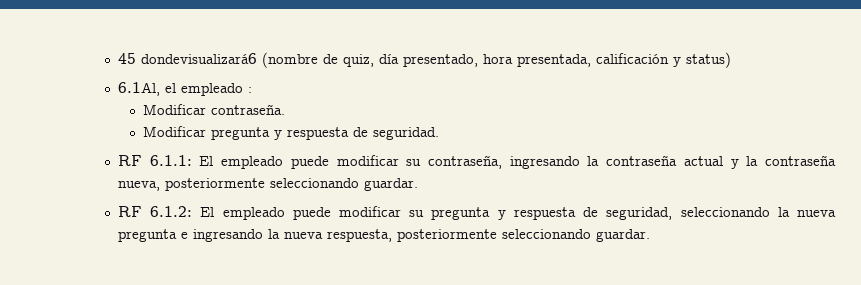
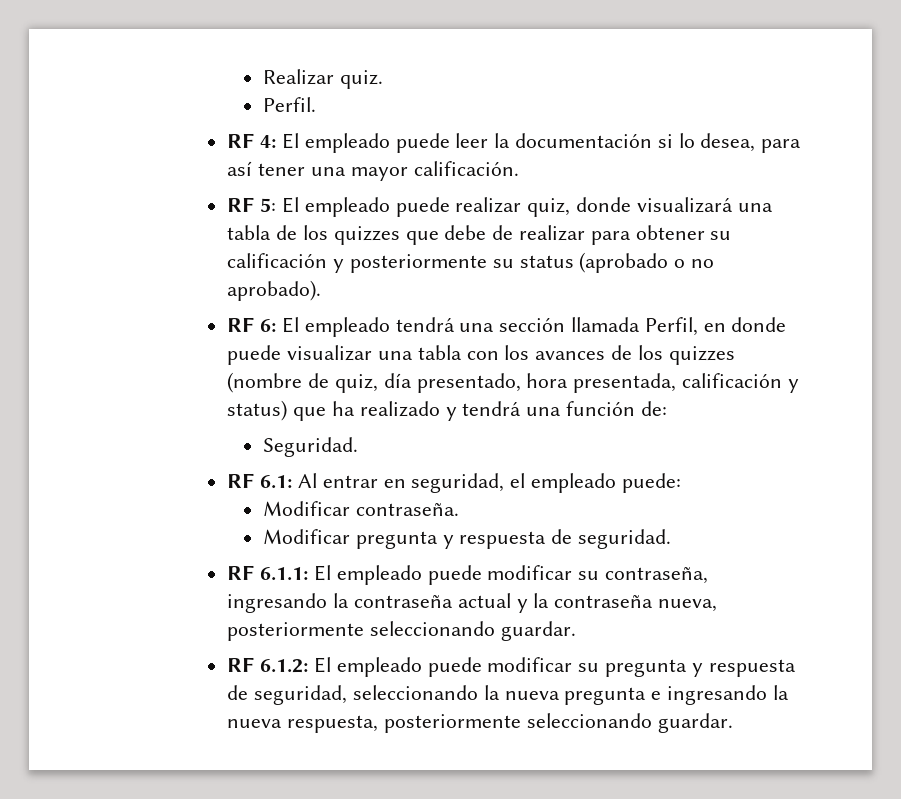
[117,53,257,64] 45 dondevisualizará6 -> [262,69,383,89] [262,97,316,112] [227,133,802,153] [227,161,519,181] [227,197,773,217] [227,225,732,245] [227,252,714,273] [227,280,322,301] [227,317,787,337] [227,345,735,365] Realizar quiz. // Perfil. // RF 4: El empleado puede leer la documentación si lo desea, para así tener una mayor calificación. // RF 5: El empleado puede realizar quiz, donde visualizará una tabla de los quizzes que debe de realizar para obtener su calificación y posteriormente su status (aprobado o no aprobado). // RF 6: El empleado tendrá una sección llamada Perfil, en donde puede visualizar una tabla con los avances de los quizzes
[117,82,160,96] // 6.1Al, -> [293,401,667,421] [262,437,358,457] [227,473,505,493] que ha realizado y tendrá una función de: // Seguridad. // RF 6.1: Al entrar en seguridad,
[247,87,252,93] : -> [621,473,681,493] puede:

